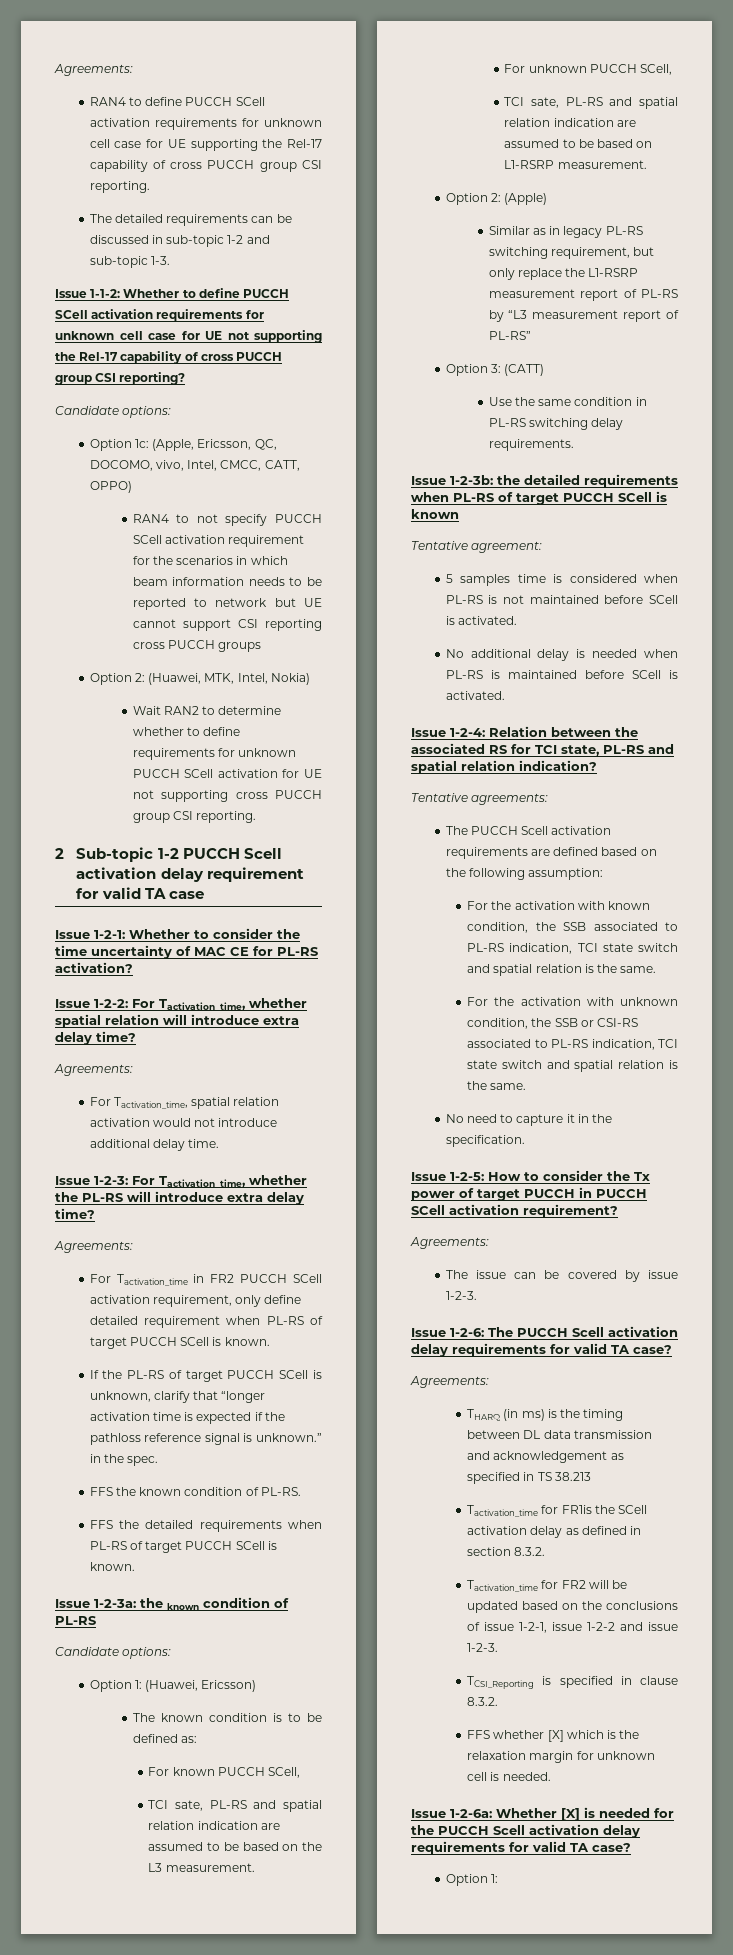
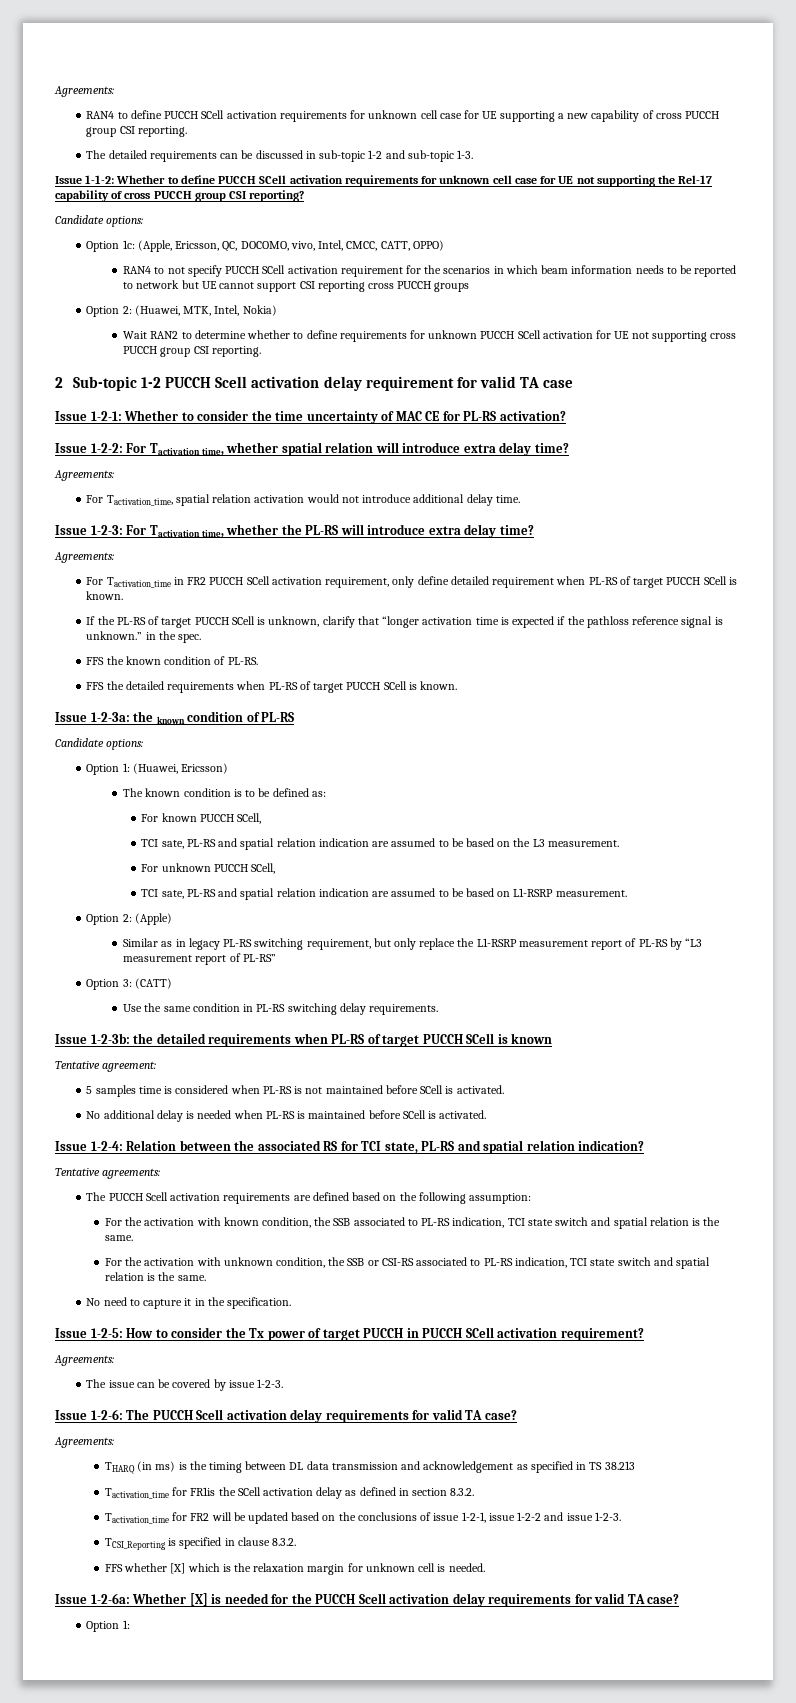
[262,139,322,148] the Rel-17 -> [557,113,589,119] a new

